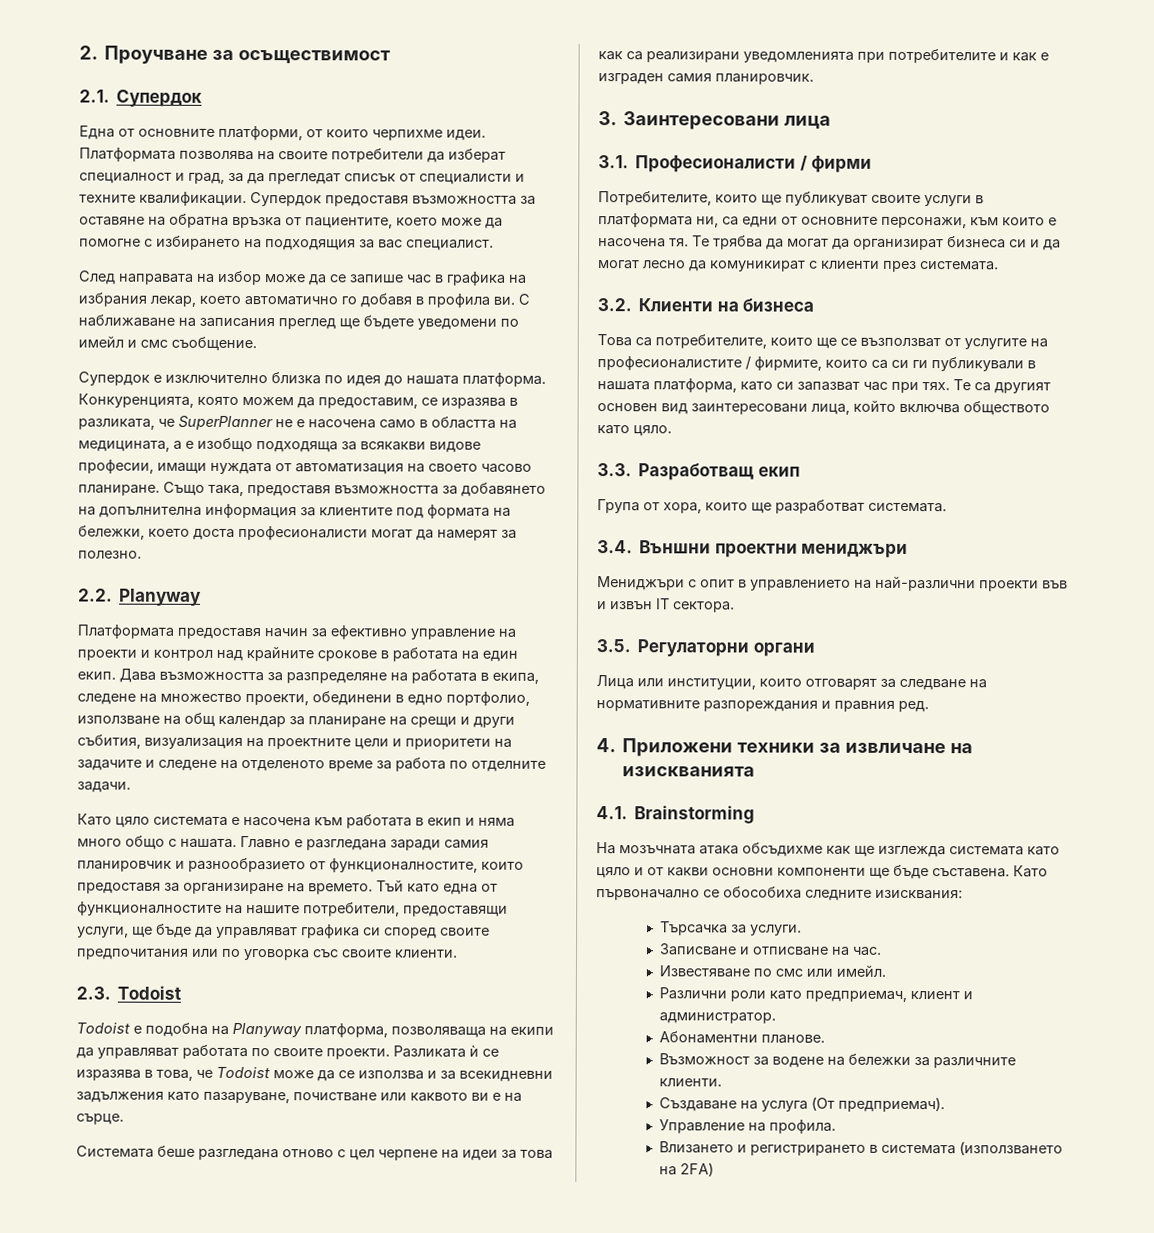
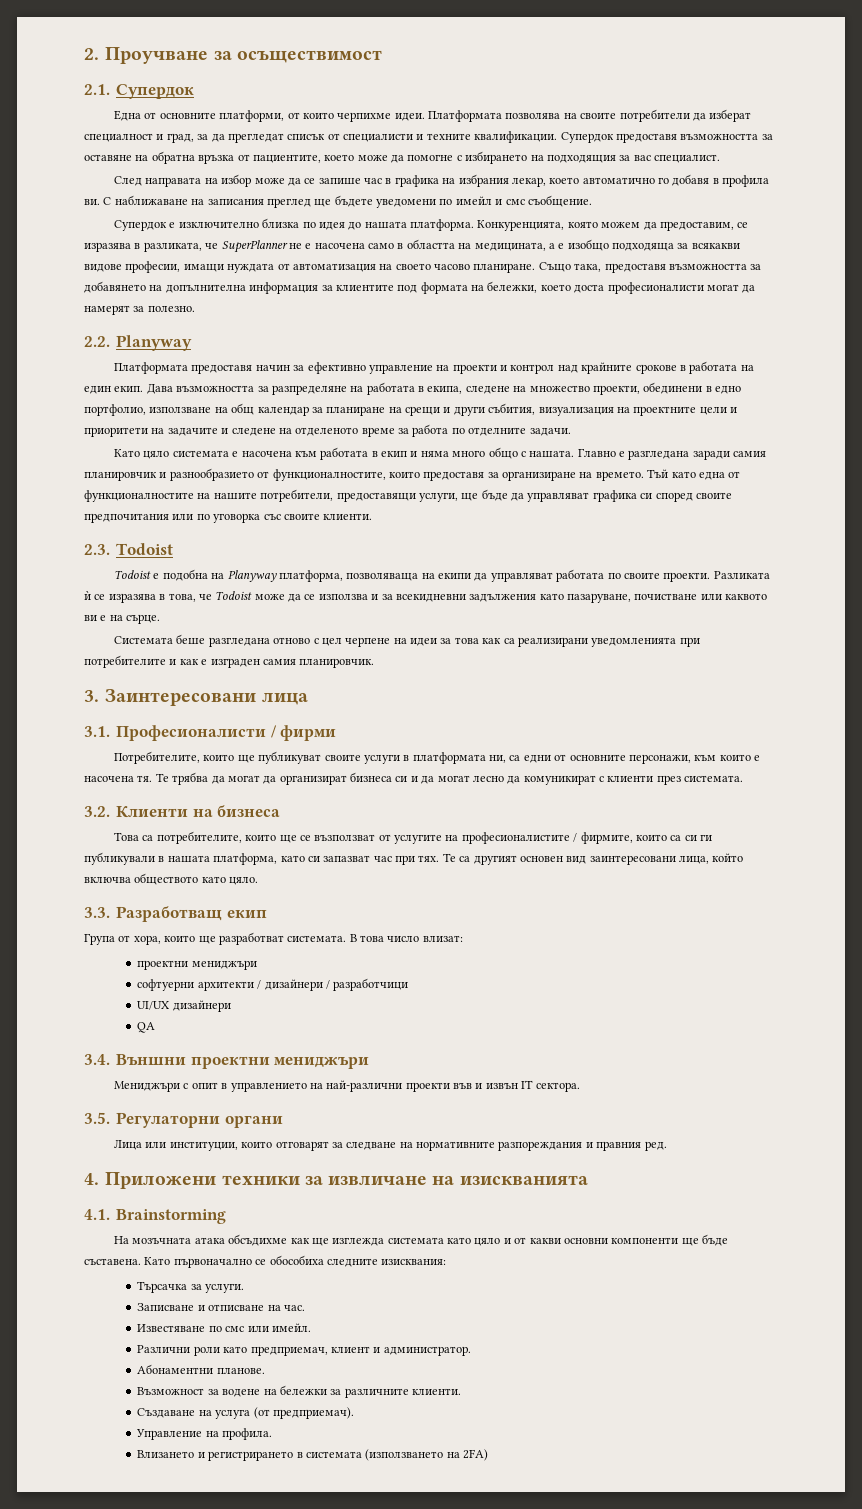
(947, 507) none -> [349,934,463,942] [137,960,257,970] [137,978,409,991] [137,1000,231,1012] [137,1022,156,1033] В това число влизат: // проектни мениджъри // софтуерни архитекти / дизайнери / разработчици // UI/UX дизайнери // QA
[810,1096,835,1111] (От -> [253,1407,270,1419] (от

